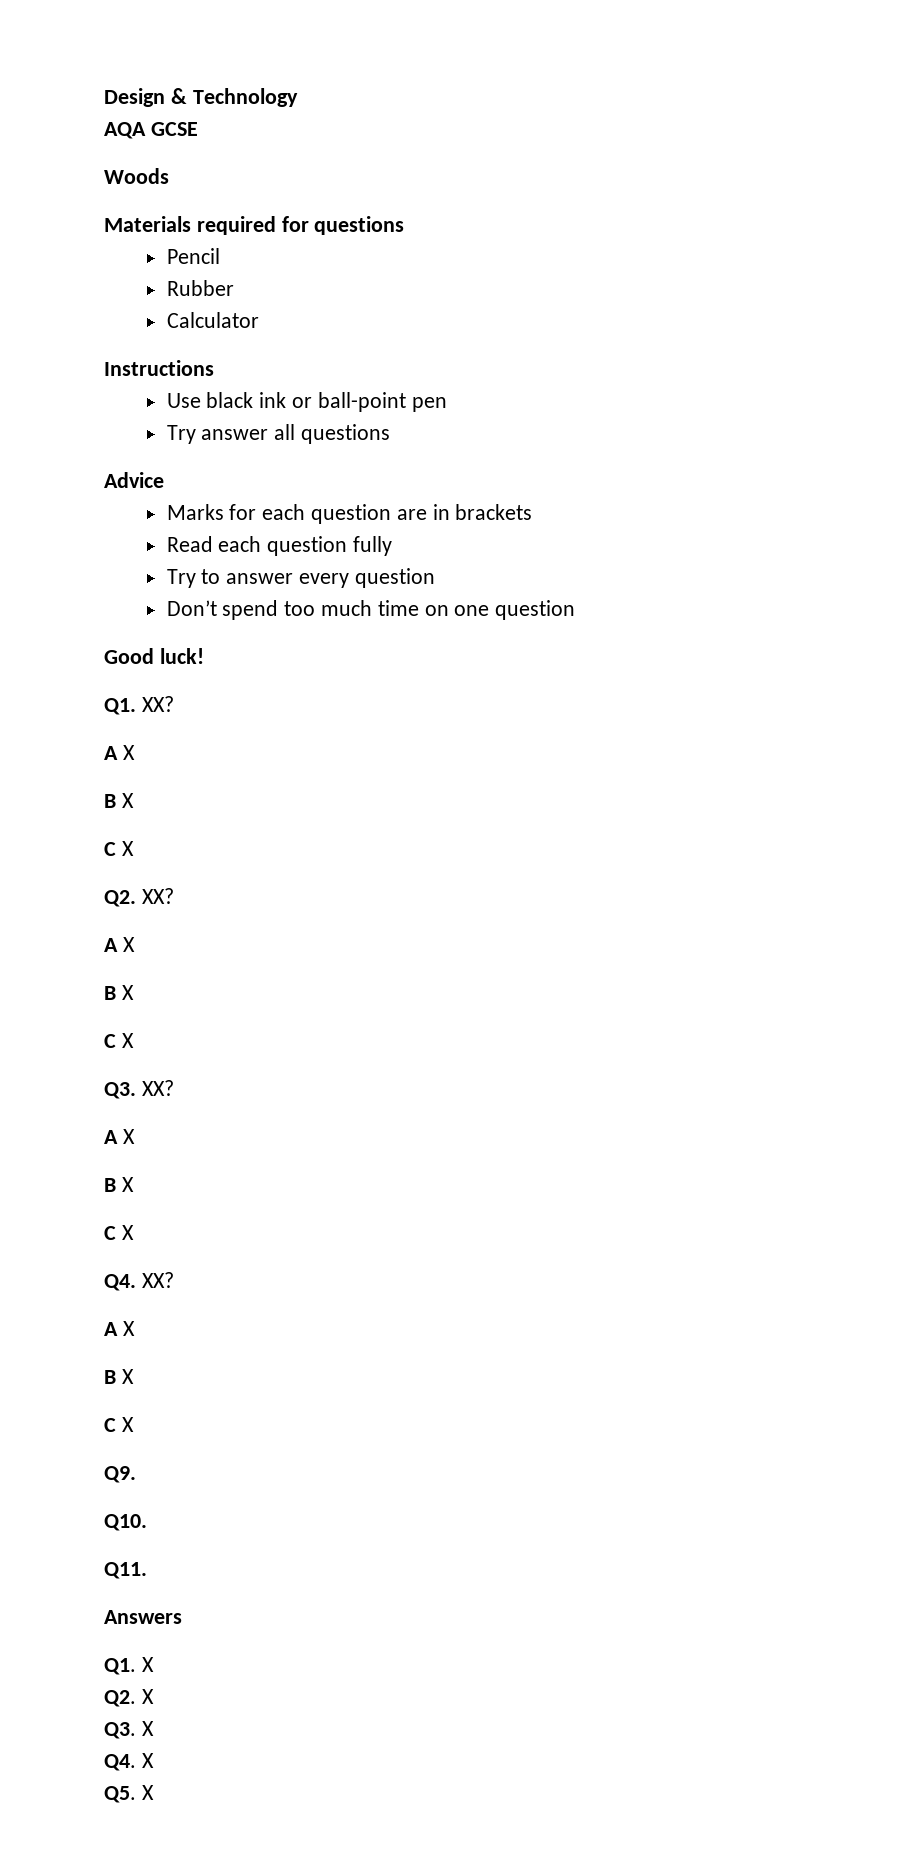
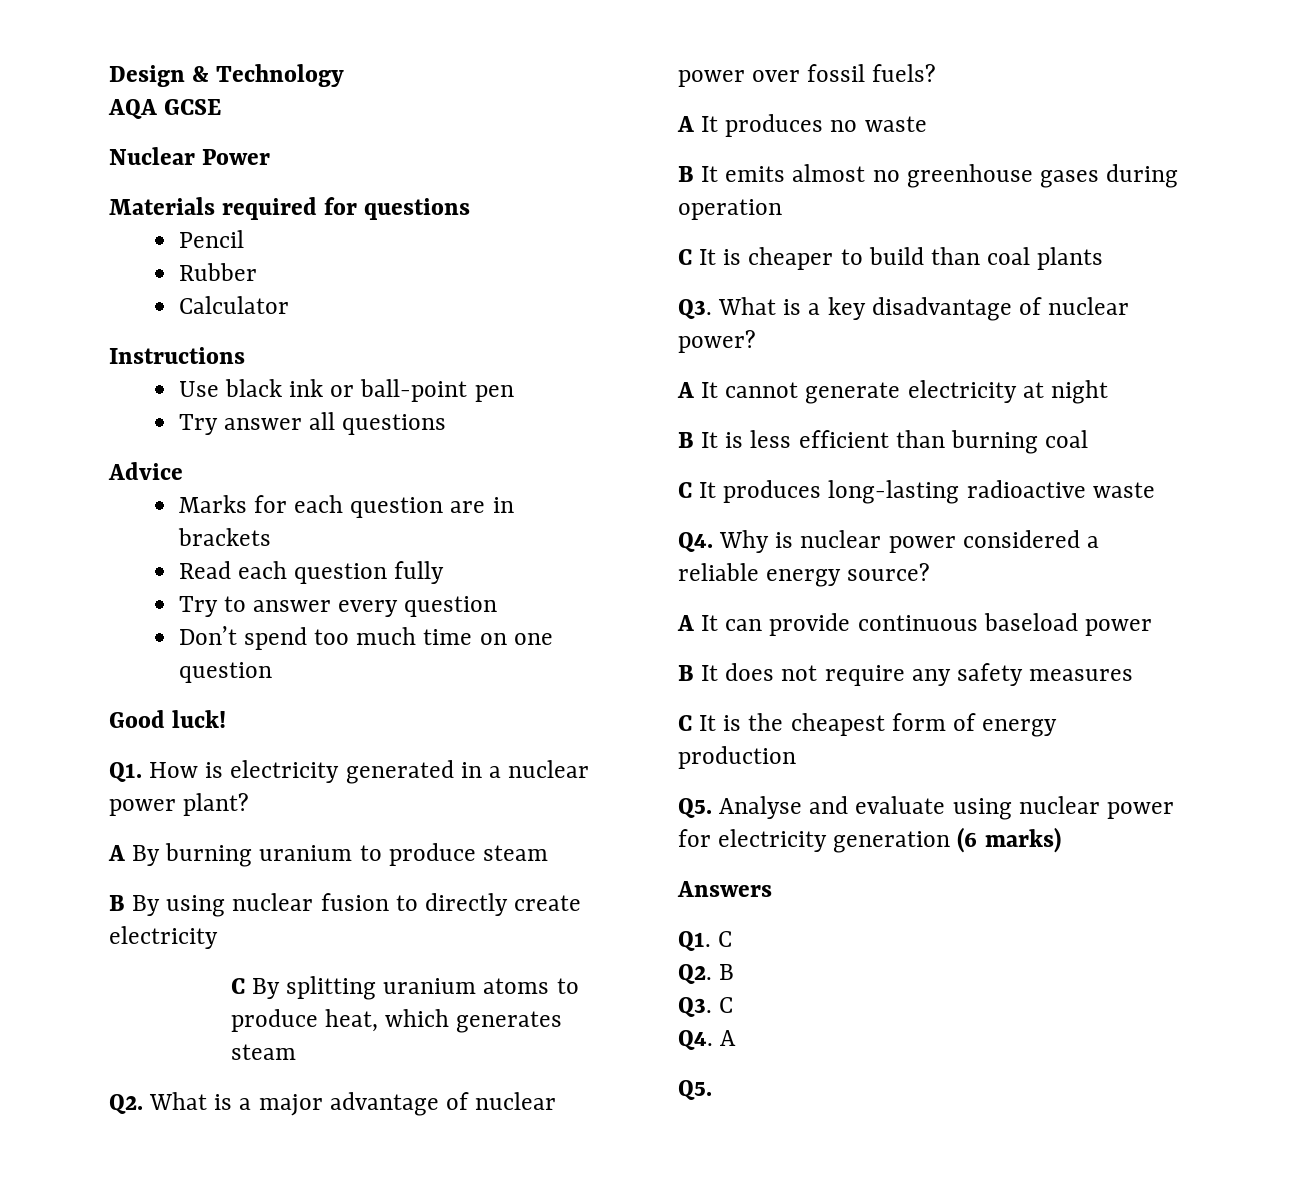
[104,168,169,184] Woods -> [109,147,271,165] Nuclear Power
[141,696,174,712] [104,745,135,760] [104,793,134,808] [104,841,134,856] [104,888,174,907] [104,937,135,952] [104,985,134,1000] [104,1033,134,1048] [104,1080,174,1099] [104,1129,135,1144] [104,1177,134,1192] [104,1225,134,1240] [104,1272,174,1291] [104,1321,135,1336] [104,1369,134,1384] [104,1417,134,1432] [104,1466,136,1483] [104,1514,147,1531] [104,1562,147,1579] XX? // A X // B X // C X // Q2. XX? // A X // B X // C X // Q3. XX? // A X // B X // C X // Q4. XX? // A X // B X // C X // Q9. // Q10. // Q11. -> [149,760,590,784] [109,793,250,816] [108,843,548,867] [109,893,582,917] [109,926,218,949] [230,976,579,1000] [230,1009,563,1033] [230,1044,296,1060] [109,1092,557,1116] [678,64,937,87] [677,114,927,137] [678,164,1179,188] [678,199,782,220] [678,247,1104,270] [678,297,1130,321] [678,330,756,353] [677,380,1108,404] [678,430,1089,454] [678,480,1155,504] [678,530,1099,553] [678,563,931,587] [677,613,1152,636] [678,663,1134,686] [678,713,1058,737] [678,746,796,769] [678,796,1174,820] [678,827,1061,853] How is electricity generated in a nuclear power plant? // A By burning uranium to produce steam // B By using nuclear fusion to directly create electricity // C By splitting uranium atoms to produce heat, which generates steam // Q2. What is a major advantage of nuclear power over fossil fuels? // A It produces no waste // B It emits almost no greenhouse gases during operation // C It is cheaper to build than coal plants // Q3. What is a key disadvantage of nuclear power? // A It cannot generate electricity at night // B It is less efficient than burning coal // C It produces long-lasting radioactive waste // Q4. Why is nuclear power considered a reliable energy source? // A It can provide continuous baseload power // B It does not require any safety measures // C It is the cheapest form of energy production // Q5. Analyse and evaluate using nuclear power for electricity generation (6 marks)
[141,1657,154,1672] [104,1689,154,1707] [104,1721,154,1739] [104,1753,154,1771] [104,1785,154,1803] X // Q2. X // Q3. X // Q4. X // Q5. X -> [718,931,733,947] [678,964,735,984] [678,997,734,1017] [678,1030,737,1050] [678,1080,712,1100] C // Q2. B // Q3. C // Q4. A // Q5.

